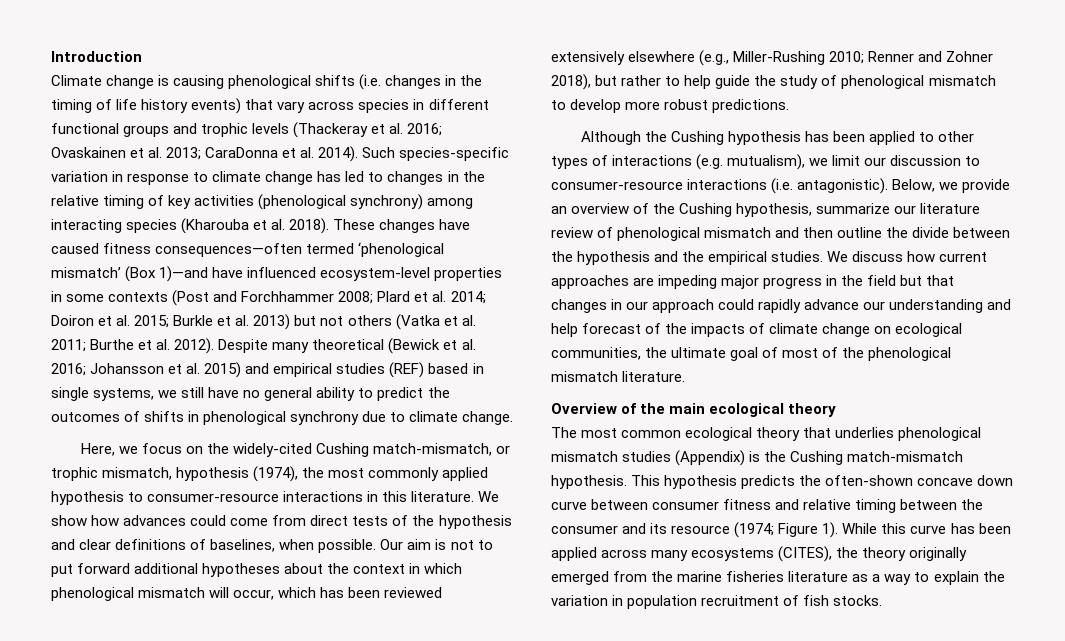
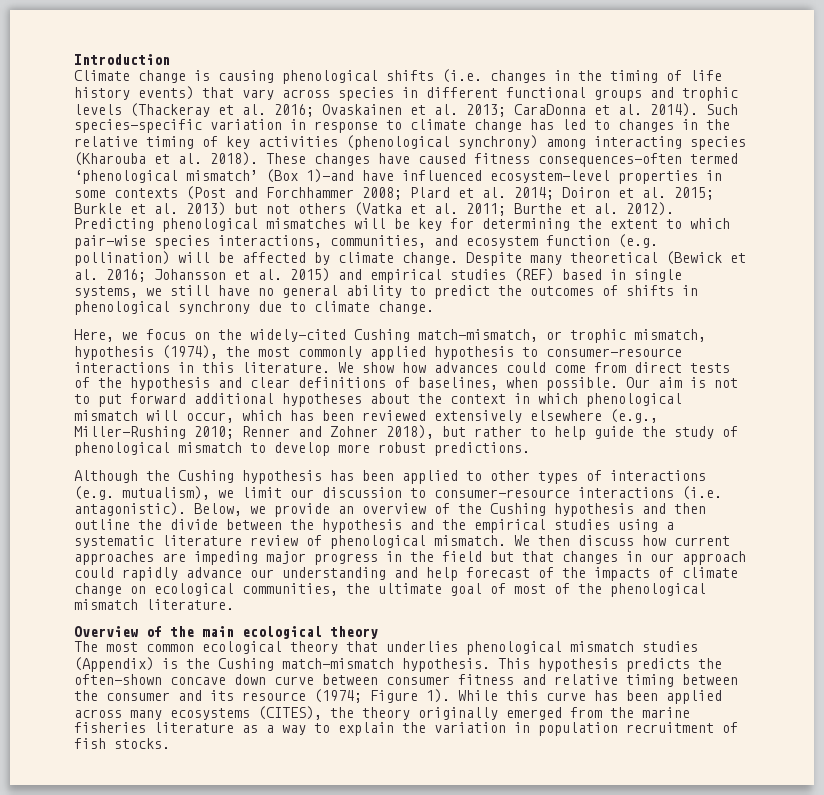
(215, 346) none -> [74,218,730,232] [74,234,658,249] [74,251,458,266] Predicting phenological mismatches will be key for determining the extent to which pair-wise species interactions, communities, and ecosystem function (e.g. pollination) will be affected by climate change.
[736,203,981,217] [551,227,772,241] hypothesis, summarize our literature review of phenological mismatch -> [554,503,634,517] hypothesis
[771,251,849,262] studies. We -> [554,519,674,532] [74,535,570,549] studies using a systematic literature review of phenological mismatch. We then

